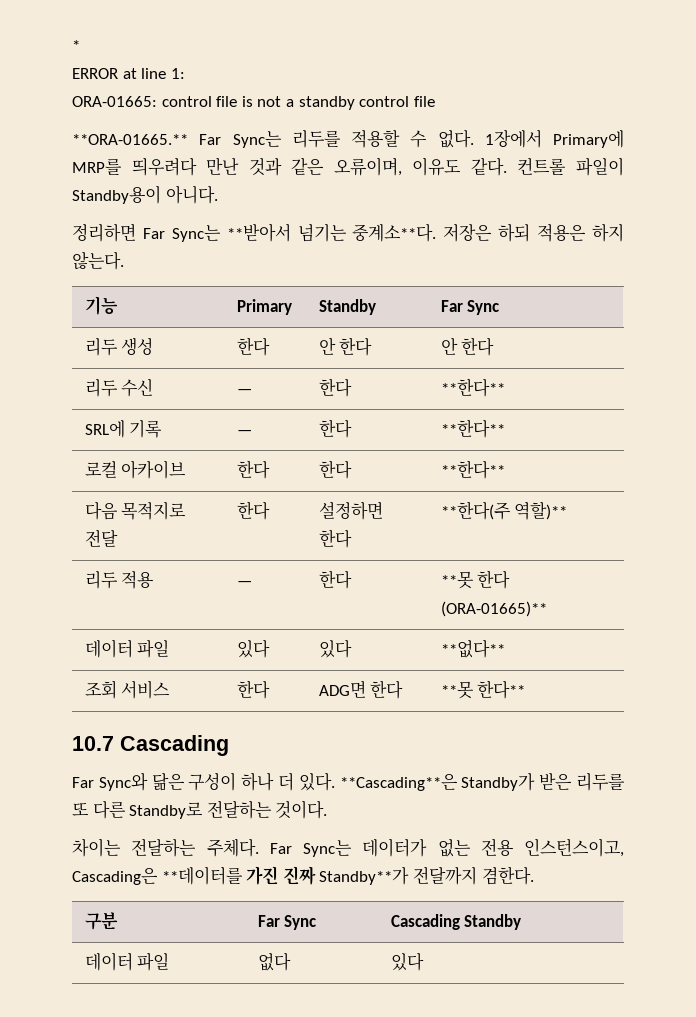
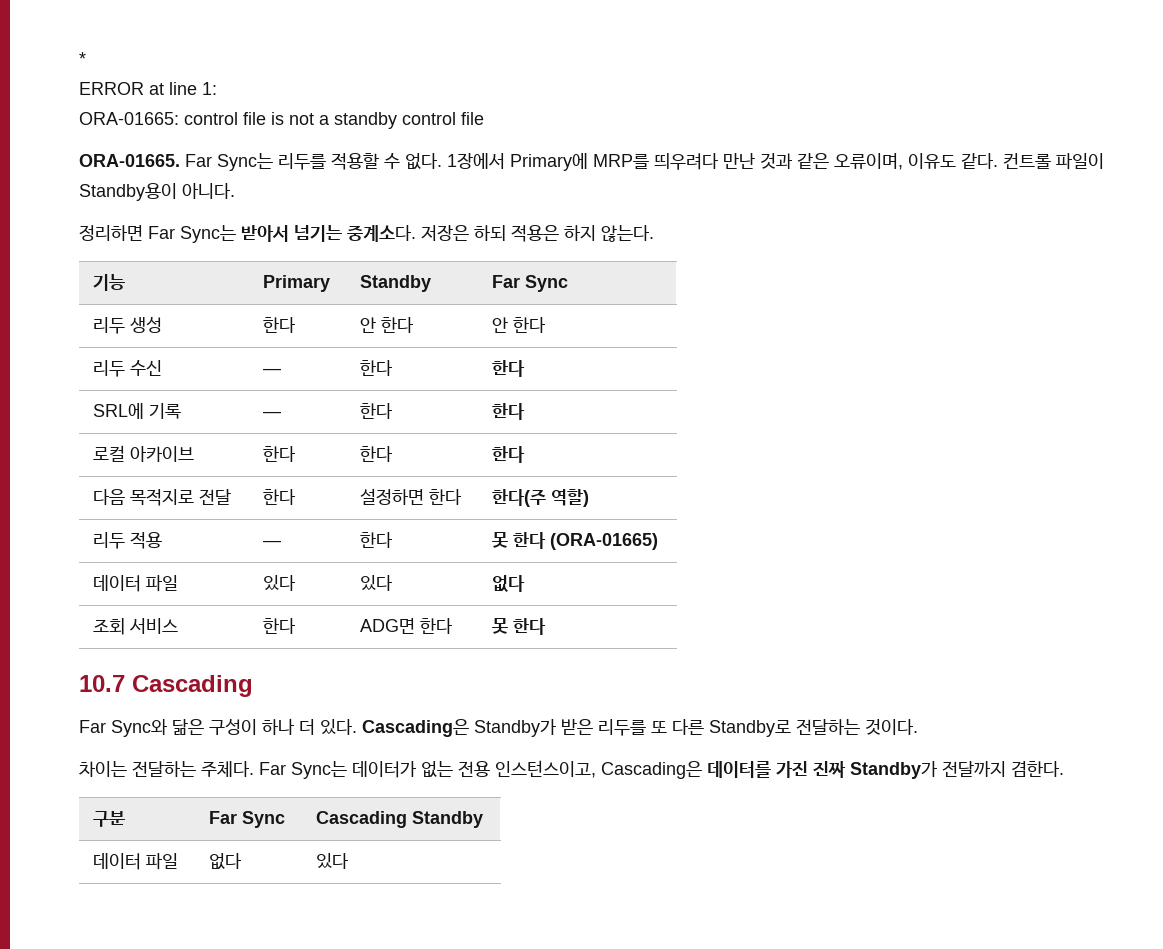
[72,134,188,145] **ORA-01665.** -> [79,154,180,167] ORA-01665.
[226,223,437,242] **받아서 넘기는 중계소**다. -> [241,225,416,242] 받아서 넘기는 중계소다.
[440,378,505,397] **한다** -> [492,360,526,377] 한다
[440,419,505,438] **한다** -> [492,403,526,420] 한다
[440,460,505,479] **한다** -> [492,446,526,463] 한다
[440,501,568,520] **한다(주 역할)** -> [492,489,590,507] 한다(주 역할)
[440,570,511,589] [440,601,547,617] **못 한다 (ORA-01665)** -> [492,532,659,550] 못 한다 (ORA-01665)
[440,640,505,658] **없다** -> [492,575,526,592] 없다
[440,680,526,699] **못 한다** -> [492,618,547,635] 못 한다
[339,774,458,791] **Cascading**은 -> [362,719,469,737] Cascading은
[161,866,243,885] **데이터를 -> [707,761,771,778] 데이터를
[319,867,410,885] Standby**가 -> [850,761,938,779] Standby가

